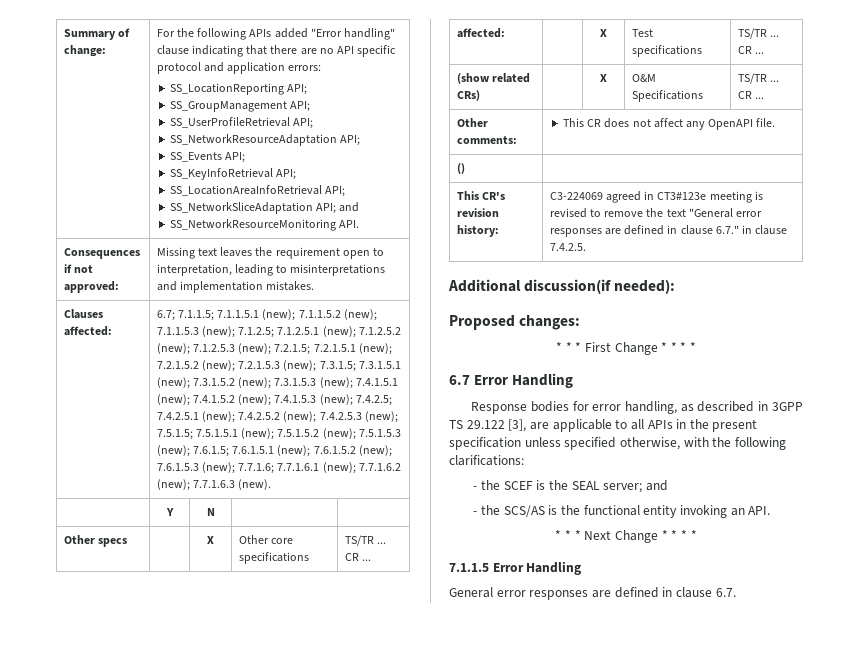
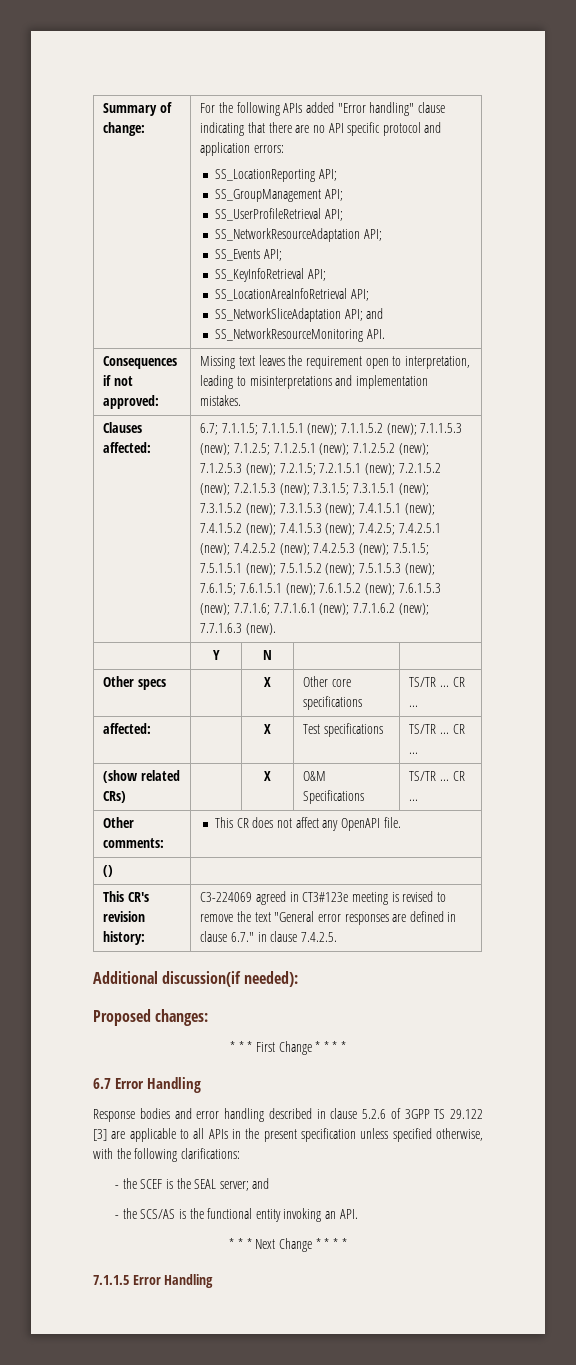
[572,401,768,414] for error handling, as described in -> [174,1108,401,1122] and error handling described in clause 5.2.6 of
[508,419,527,432] [3], -> [93,1129,107,1141] [3]
[449,587,736,600] // General error responses are defined in clause 6.7. -> (214, 1281) none

